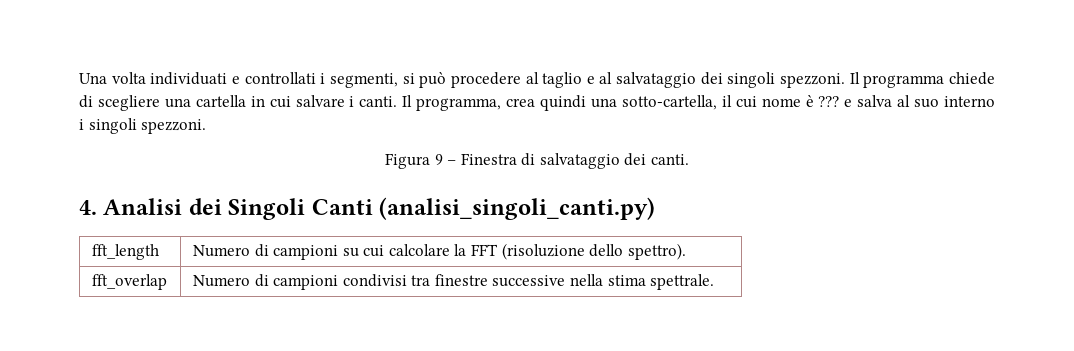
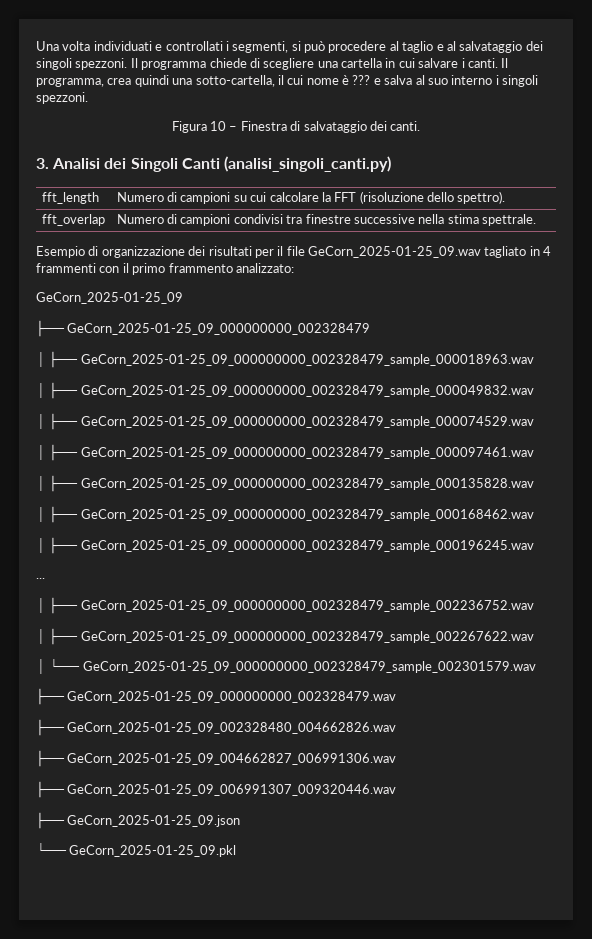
[434,154,443,165] 9 -> [210,121,227,131] 10
[79,200,97,215] 4. -> [36,158,49,169] 3.
(715, 282) none -> [36,246,552,258] [36,263,294,275] [36,292,183,304] [36,320,371,337] [36,351,534,368] [36,382,534,399] [36,413,534,430] [36,444,534,461] [36,475,534,492] [36,506,534,523] [36,537,534,554] [36,578,45,579] [36,597,534,614] [36,628,534,645] [36,659,536,674] [36,688,397,705] [36,719,397,736] [36,750,397,767] [36,781,397,798] [36,812,241,829] [36,843,237,857] // Esempio di organizzazione dei risultati per il file GeCorn_2025-01-25_09.wav tagliato in 4 frammenti con il primo frammento analizzato: // GeCorn_2025-01-25_09 // ├── GeCorn_2025-01-25_09_000000000_002328479 // │ ├── GeCorn_2025-01-25_09_000000000_002328479_sample_000018963.wav // │ ├── GeCorn_2025-01-25_09_000000000_002328479_sample_000049832.wav // │ ├── GeCorn_2025-01-25_09_000000000_002328479_sample_000074529.wav // │ ├── GeCorn_2025-01-25_09_000000000_002328479_sample_000097461.wav // │ ├── GeCorn_2025-01-25_09_000000000_002328479_sample_000135828.wav // │ ├── GeCorn_2025-01-25_09_000000000_002328479_sample_000168462.wav // │ ├── GeCorn_2025-01-25_09_000000000_002328479_sample_000196245.wav // ... // │ ├── GeCorn_2025-01-25_09_000000000_002328479_sample_002236752.wav // │ ├── GeCorn_2025-01-25_09_000000000_002328479_sample_002267622.wav // │ └── GeCorn_2025-01-25_09_000000000_002328479_sample_002301579.wav // ├── GeCorn_2025-01-25_09_000000000_002328479.wav // ├── GeCorn_2025-01-25_09_002328480_004662826.wav // ├── GeCorn_2025-01-25_09_004662827_006991306.wav // ├── GeCorn_2025-01-25_09_006991307_009320446.wav // ├── GeCorn_2025-01-25_09.json // └── GeCorn_2025-01-25_09.pkl

